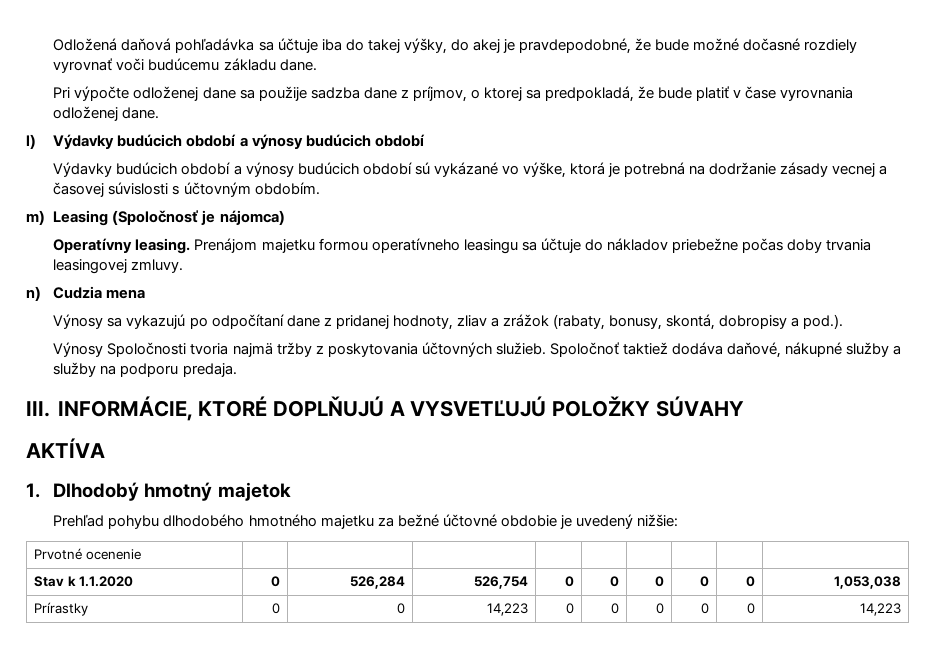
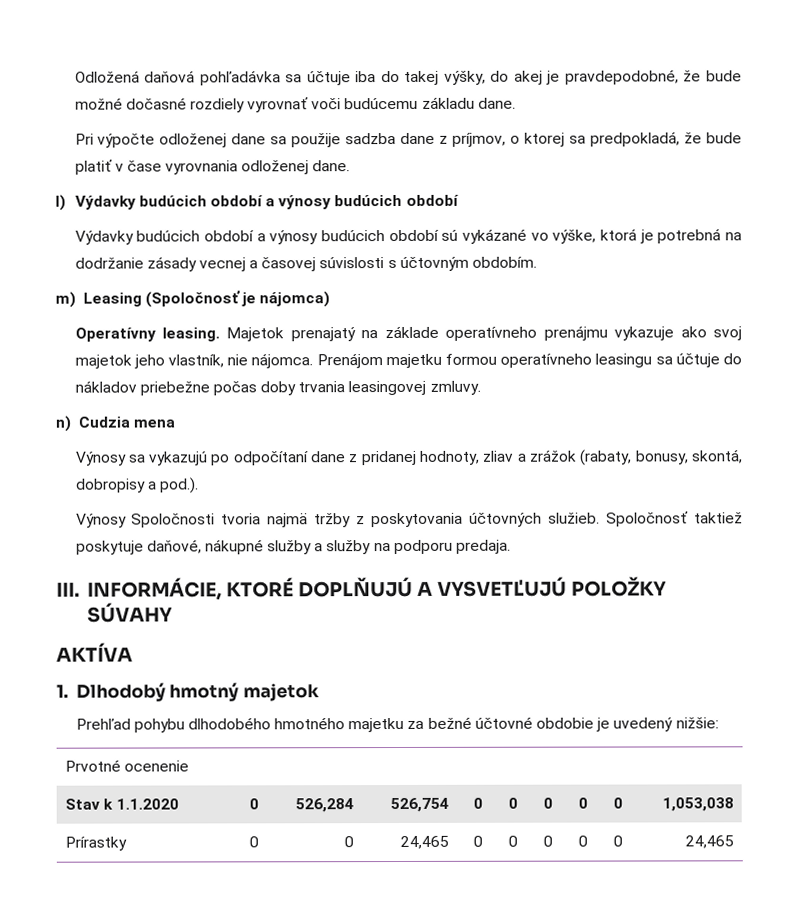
(191, 246) none -> [226,325,742,342] [74,353,314,369] Majetok prenajatý na základe operatívneho prenájmu vykazuje ako svoj majetok jeho vlastník, nie nájomca.
[549,342,723,357] Spoločnoť taktiež dodáva -> [606,511,743,527] [75,540,144,555] Spoločnosť taktiež poskytuje
[486,603,528,616] [565,603,574,614] [610,603,619,614] [655,603,664,614] [700,603,709,614] [746,603,755,614] [859,603,901,616] 14,223 | 0 | 0 | 0 | 0 | 0 | 14,223 -> [399,835,449,849] [472,835,483,847] [507,835,518,847] [542,835,553,847] [577,835,588,847] [612,835,623,847] [684,835,734,849] 24,465 | 0 | 0 | 0 | 0 | 0 | 24,465

